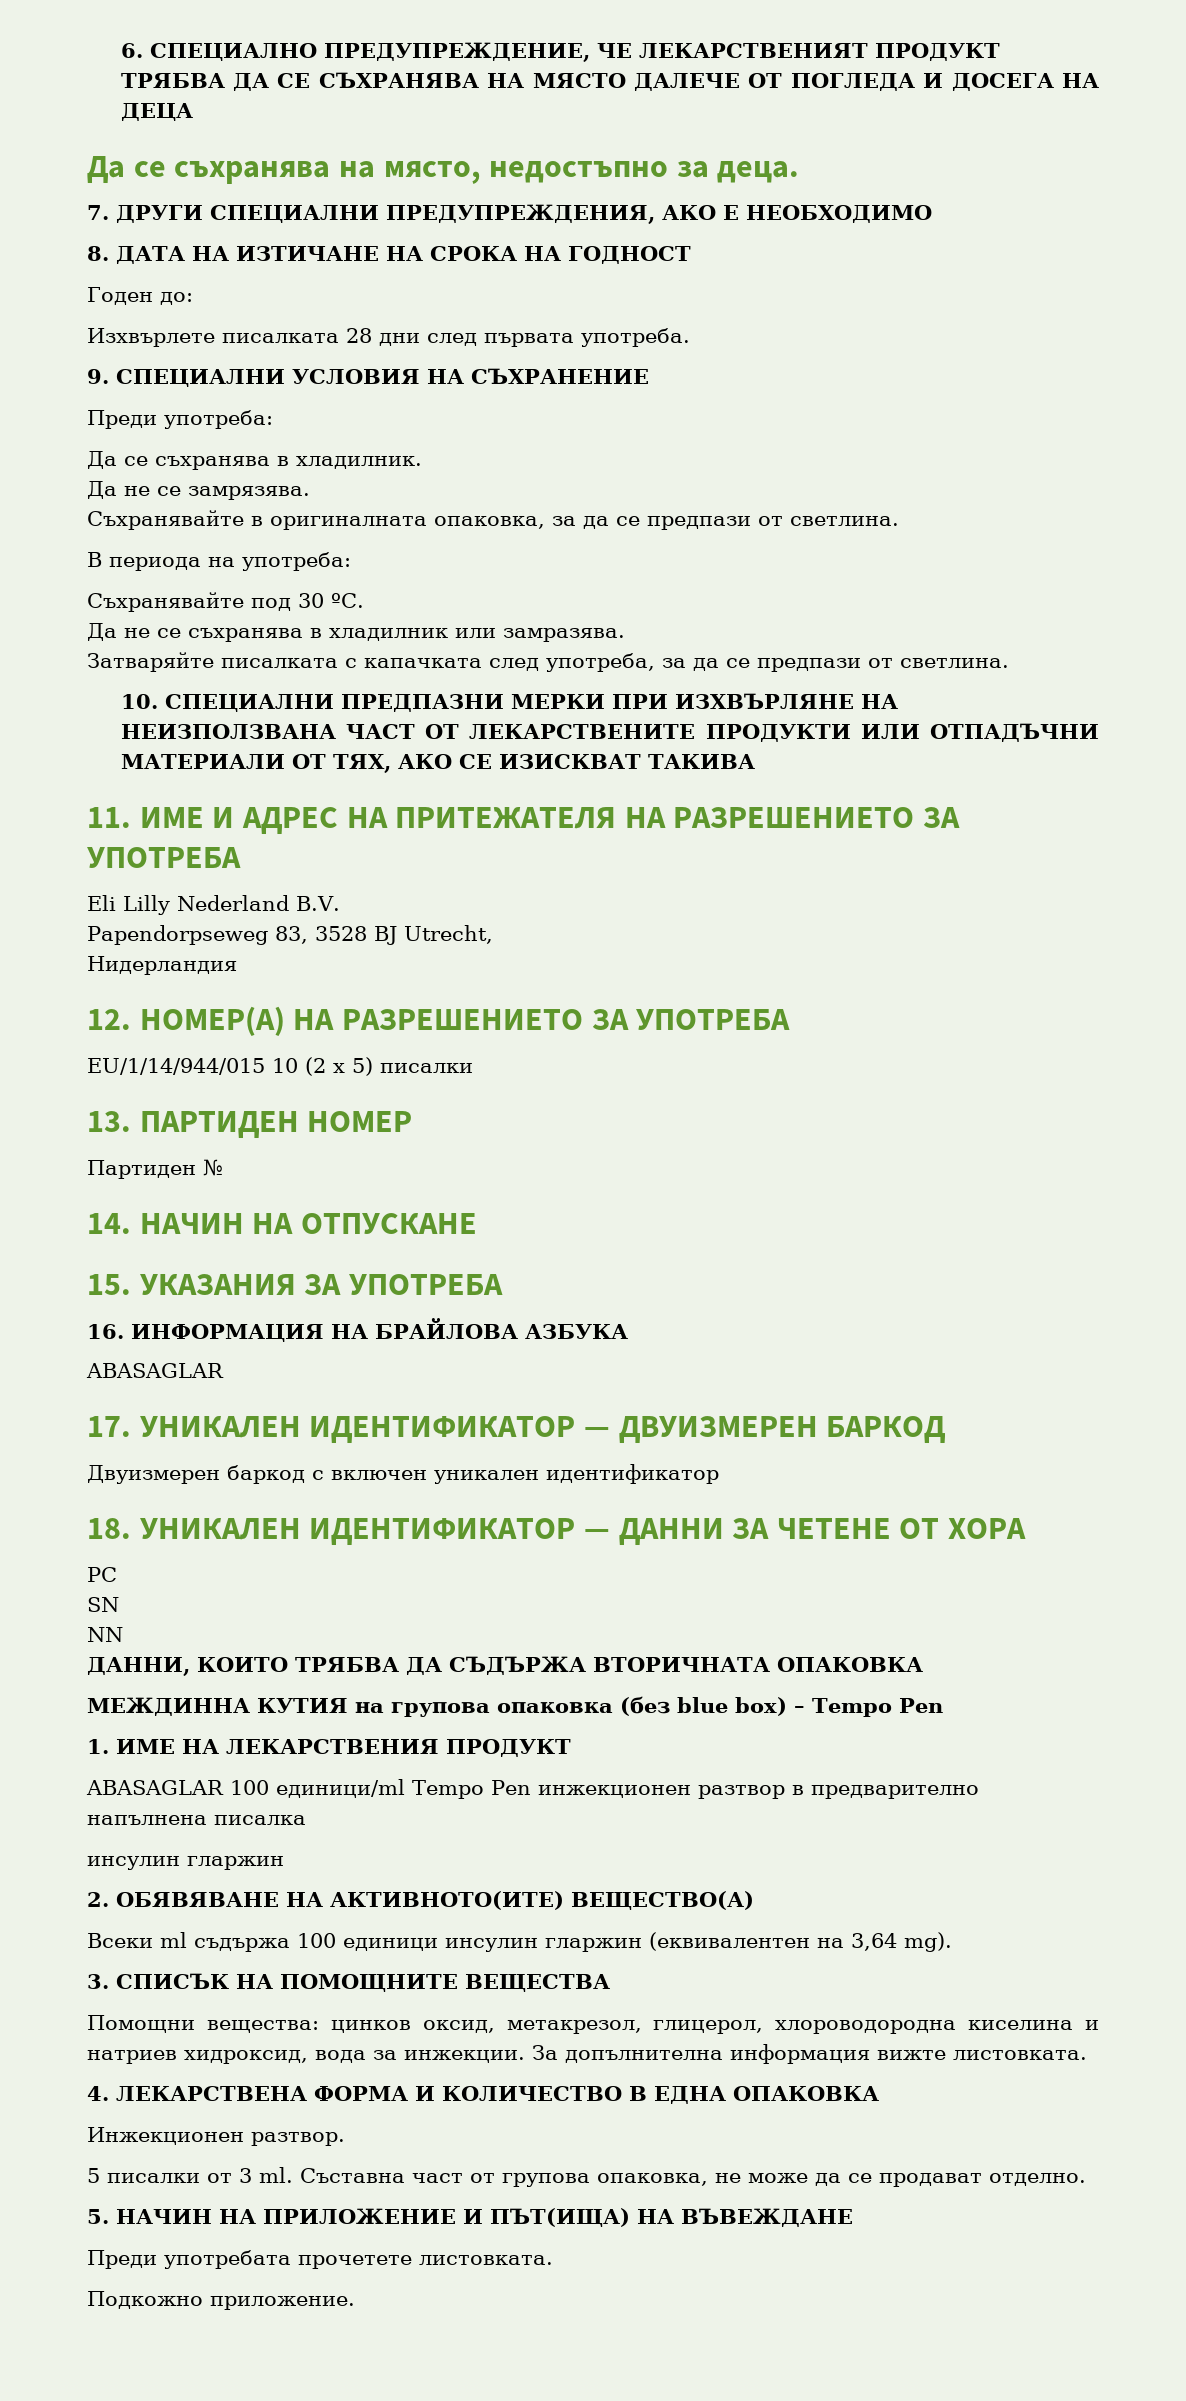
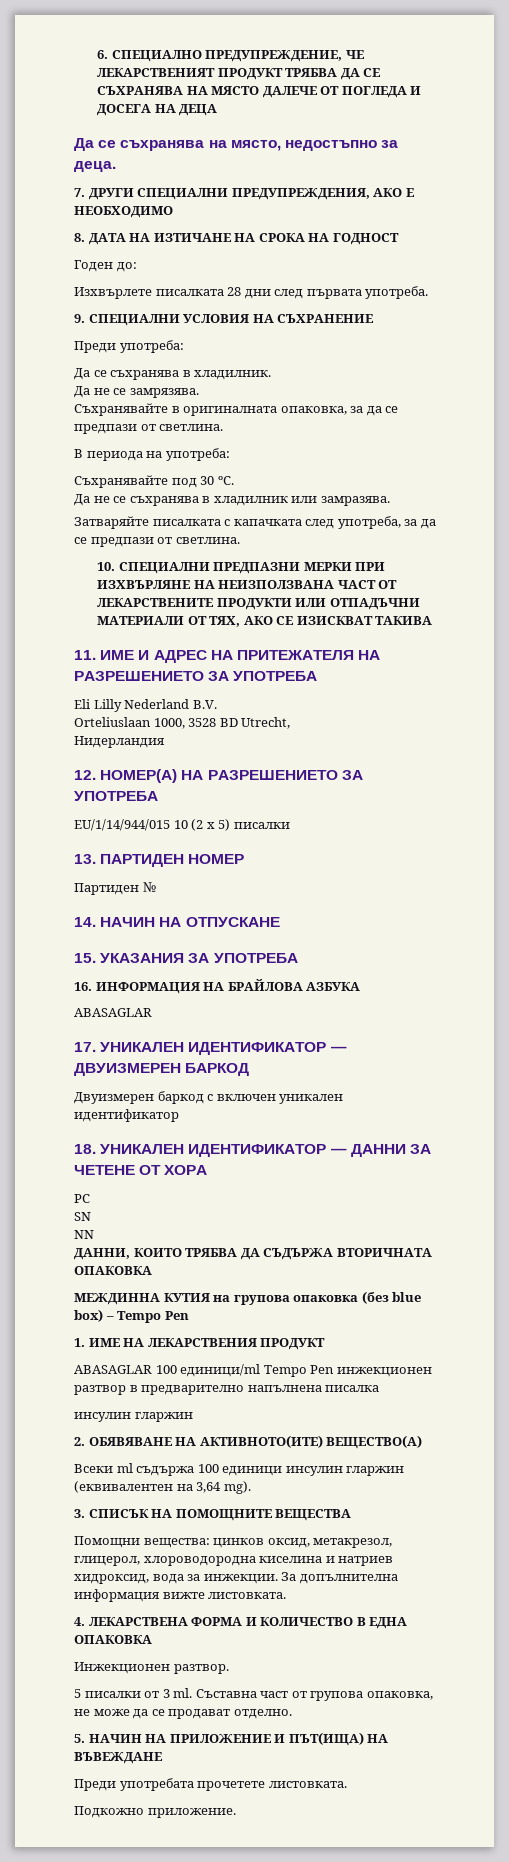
[87,925,397,945] Papendorpseweg 83, 3528 BJ -> [74,717,238,729] Orteliuslaan 1000, 3528 BD

